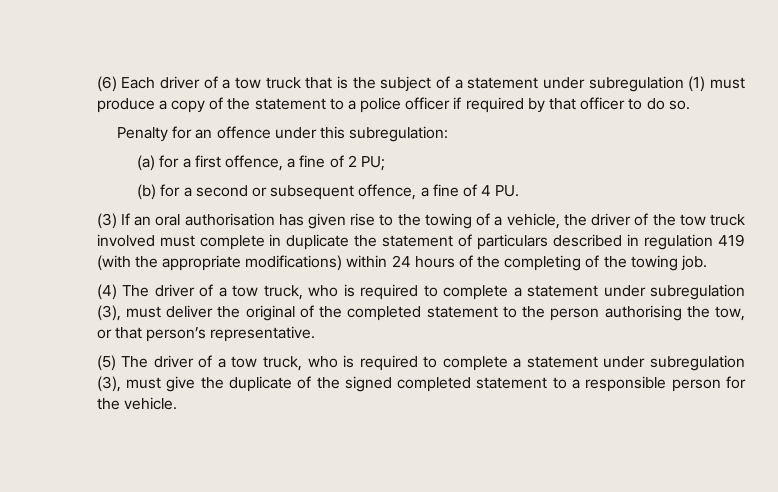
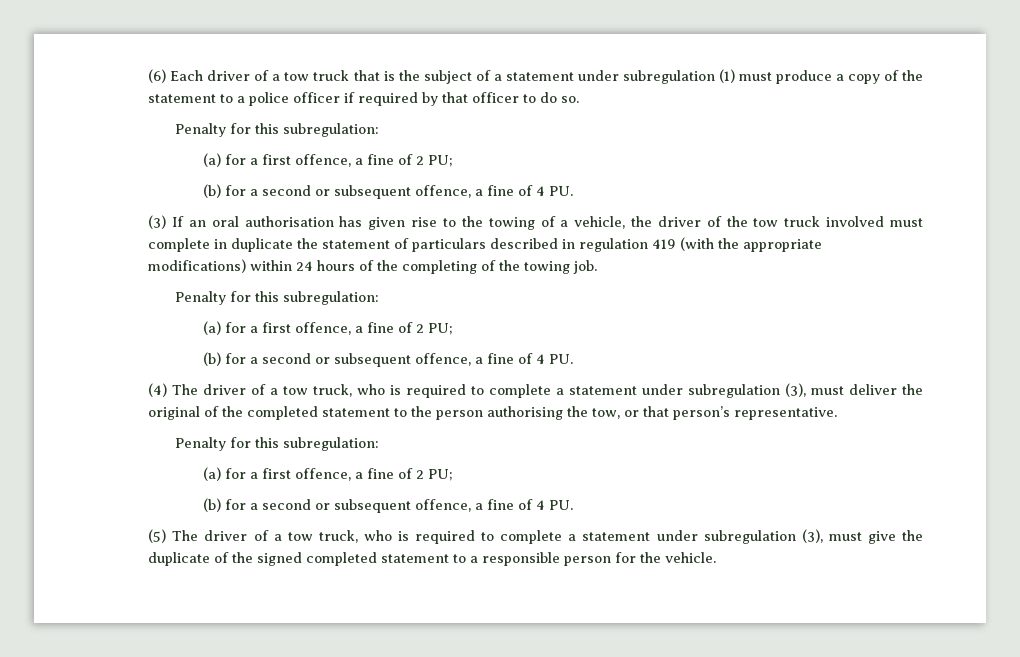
[195,126,317,139] an offence under -> (252, 128) none
(708, 263) none -> [175,291,380,305] [202,321,453,335] [202,352,573,367] // Penalty for this subregulation: // (a) for a first offence, a fine of 2 PU; // (b) for a second or subsequent offence, a fine of 4 PU.
(316, 334) none -> [175,437,380,451] [202,467,453,481] [202,498,573,513] // Penalty for this subregulation: // (a) for a first offence, a fine of 2 PU; // (b) for a second or subsequent offence, a fine of 4 PU.

